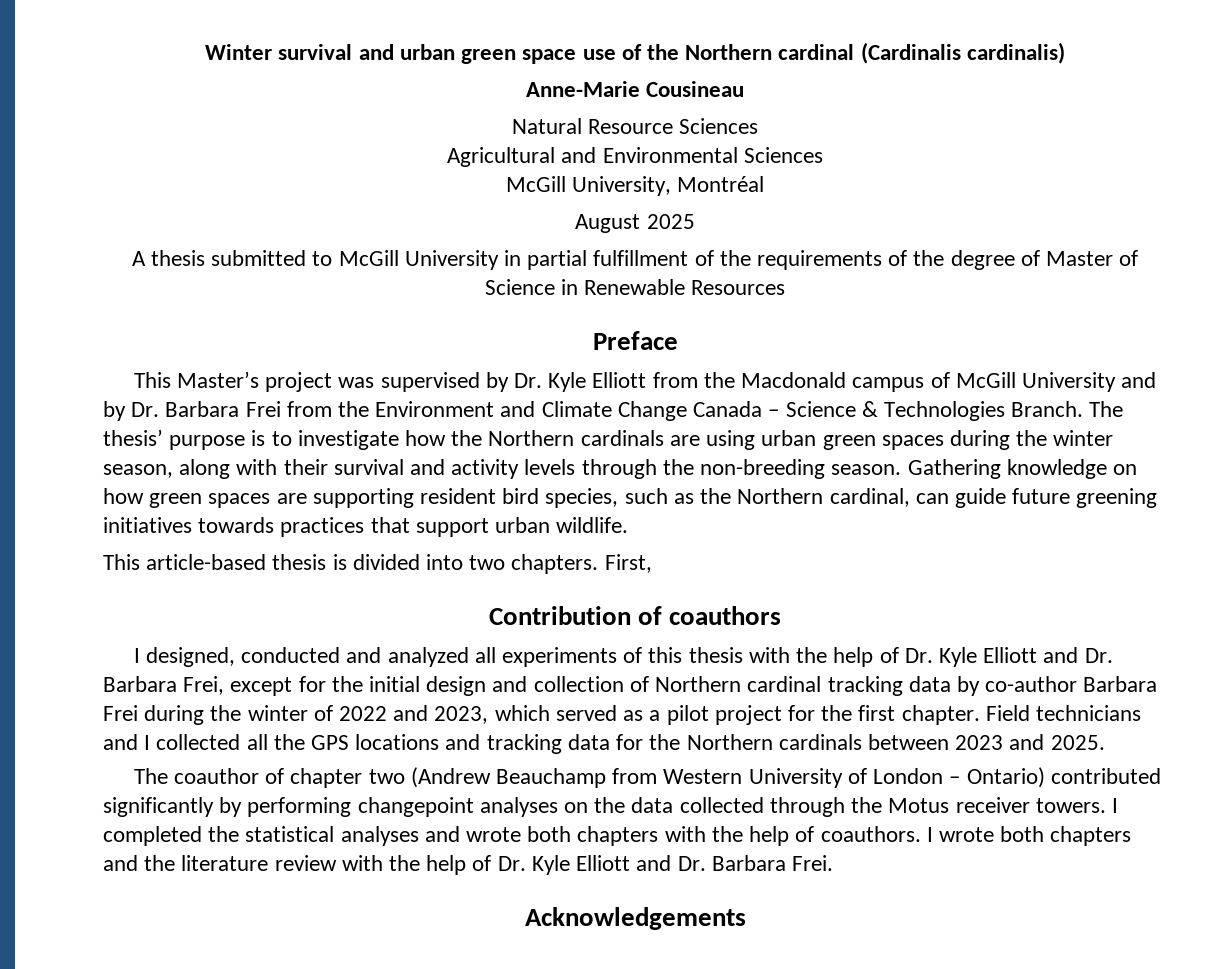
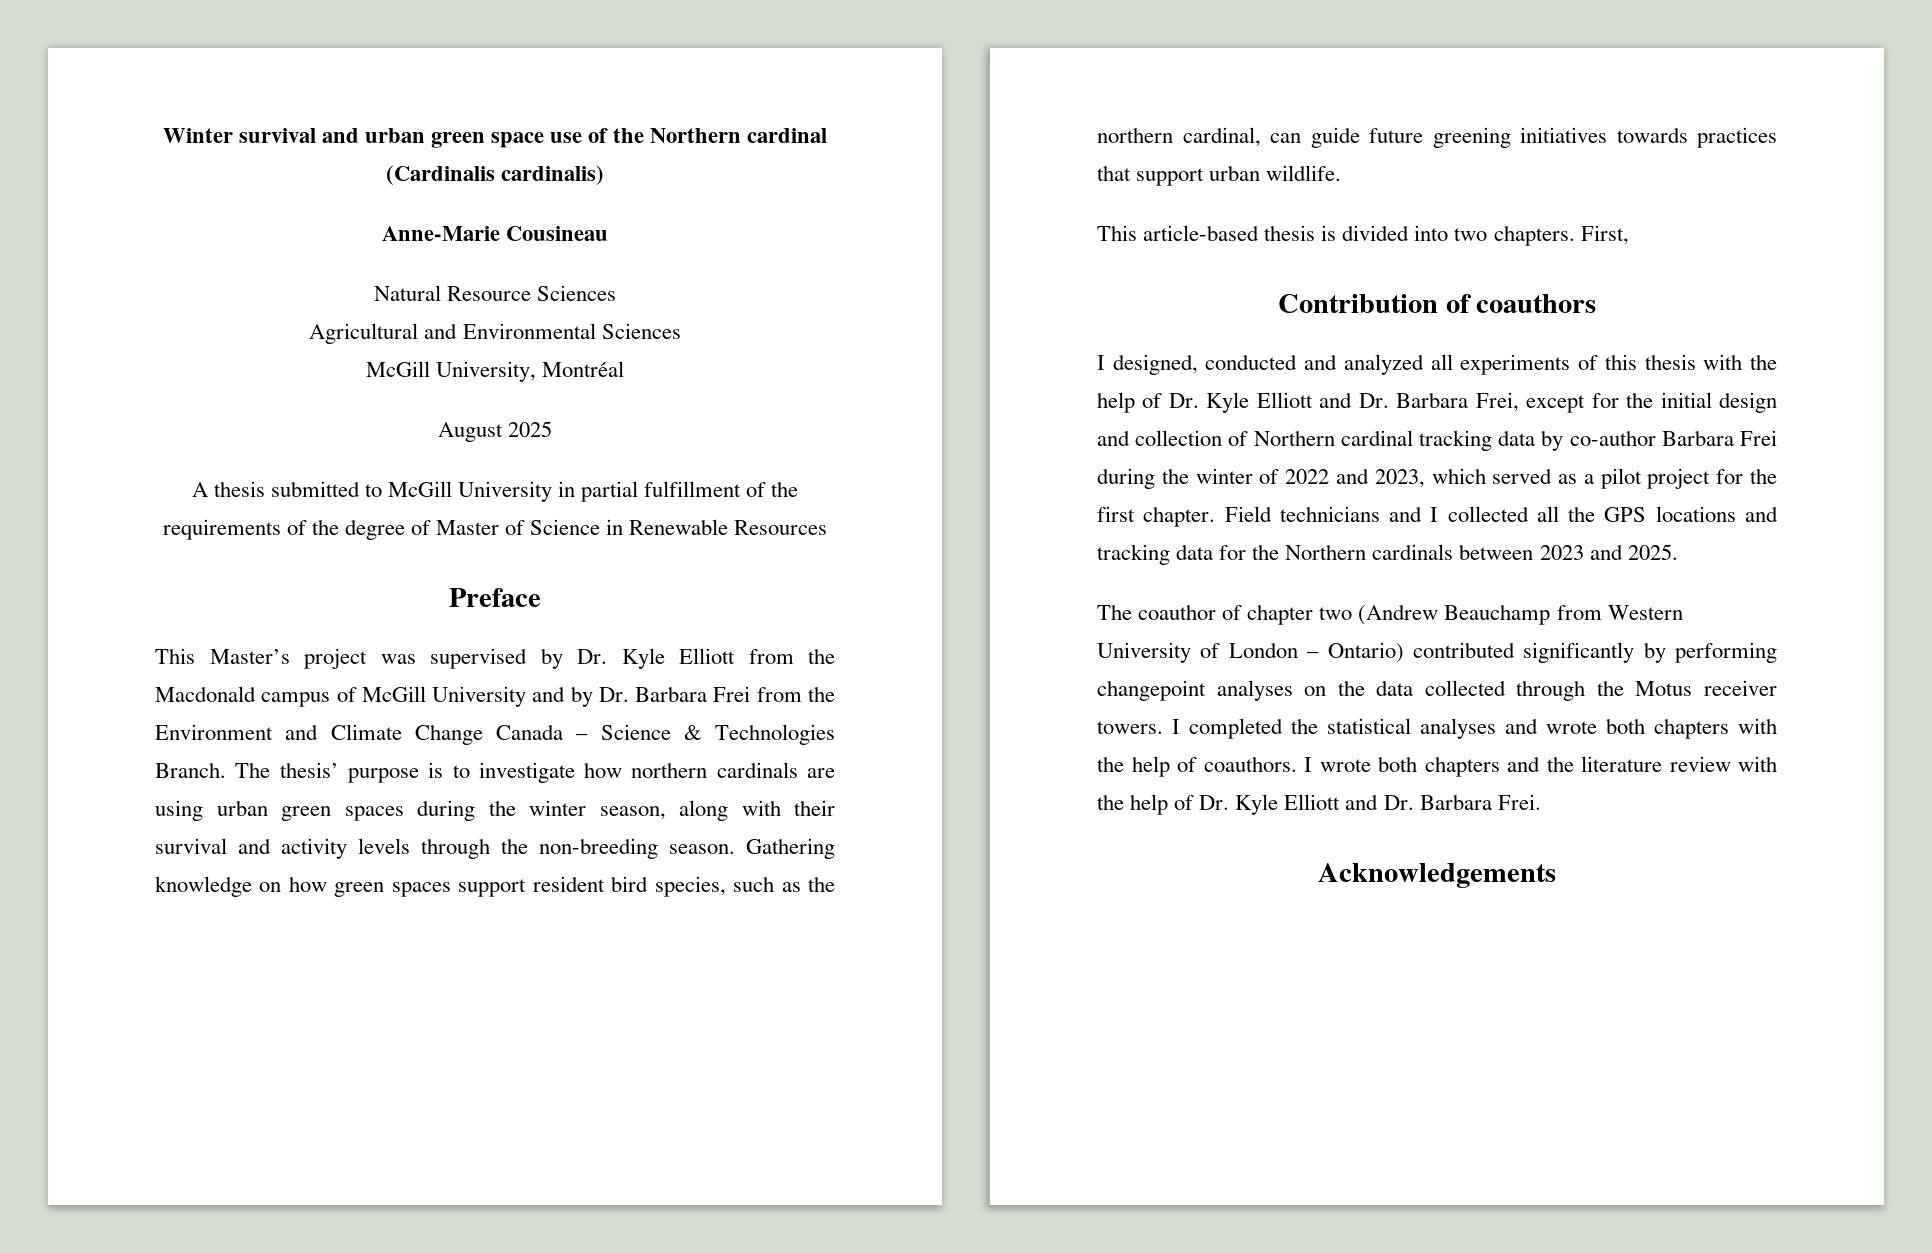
[451,430,575,446] the Northern -> [631,762,708,778] northern
[276,488,414,508] are supporting -> [458,879,527,897] support
[737,488,824,504] Northern -> [1097,127,1173,143] northern

